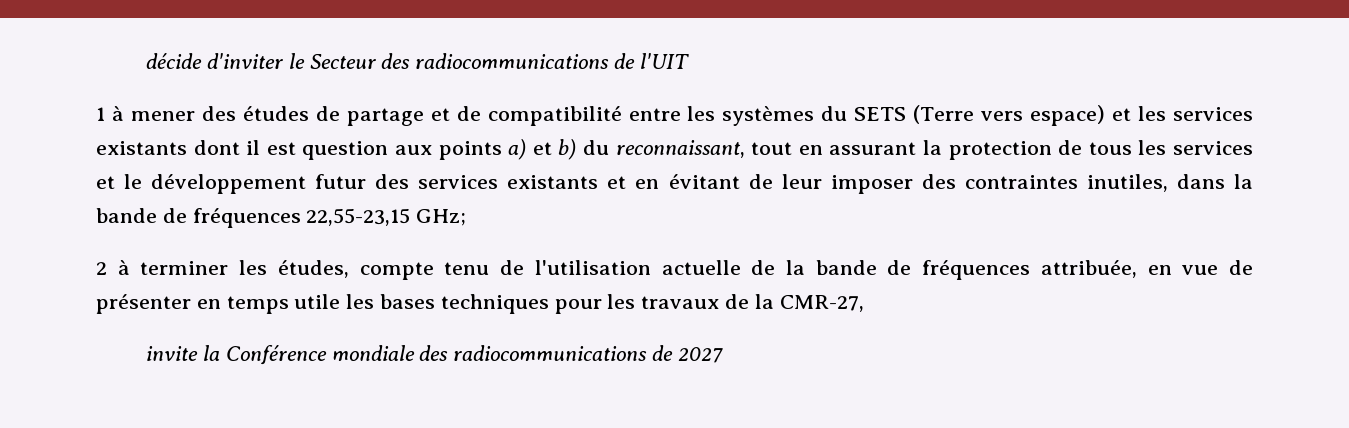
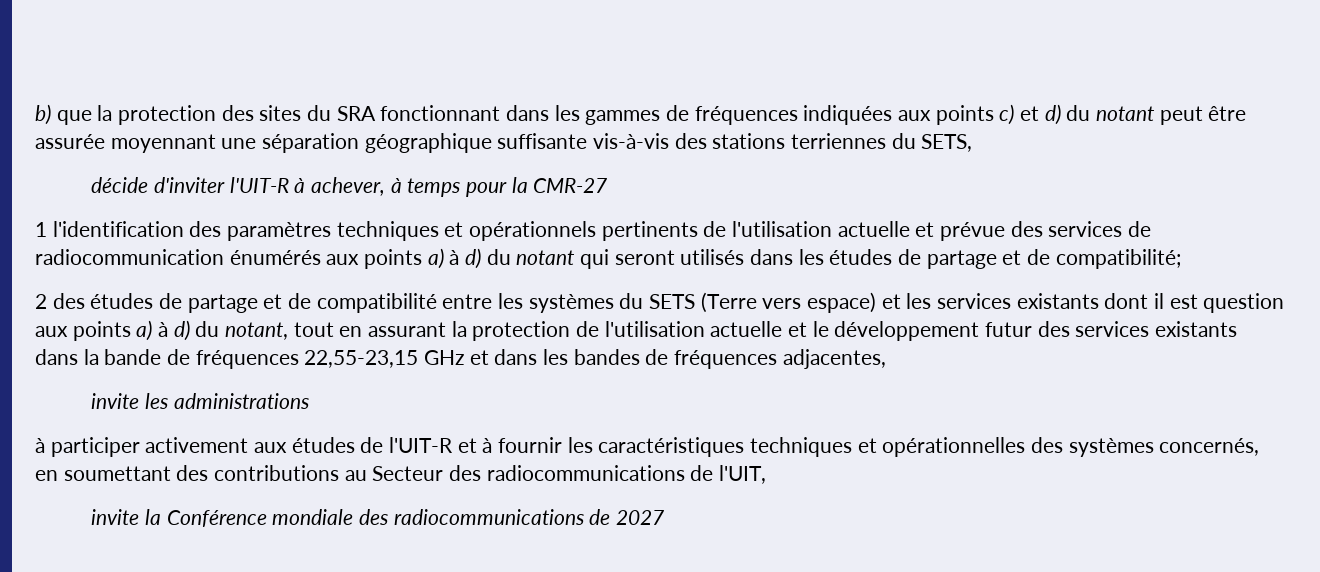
[146,53,689,69] [96,106,195,121] décide d'inviter le Secteur des radiocommunications de l'UIT // 1 à mener -> [35,104,1247,125] [35,133,973,153] [91,177,608,197] [35,221,1152,241] [35,248,1181,269] [35,294,47,309] b) que la protection des sites du SRA fonctionnant dans les gammes de fréquences indiquées aux points c) et d) du notant peut être assurée moyennant une séparation géographique suffisante vis-à-vis des stations terriennes du SETS, // décide d'inviter l'UIT-R à achever, à temps pour la CMR-27 // 1 l'identification des paramètres techniques et opérationnels pertinents de l'utilisation actuelle et prévue des services de radiocommunication énumérés aux points a) à d) du notant qui seront utilisés dans les études de partage et de compatibilité; // 2
[532,139,745,160] et b) du reconnaissant, -> [158,320,289,341] à d) du notant,
[1088,140,1253,155] tous les services -> [604,321,783,337] l'utilisation actuelle
[607,174,1168,194] et en évitant de leur imposer des contraintes inutiles, -> (1238, 329) none
[416,209,467,226] [96,260,1253,280] [96,294,864,314] GHz; // 2 à terminer les études, compte tenu de l'utilisation actuelle de la bande de fréquences attribuée, en vue de présenter en temps utile les bases techniques pour les travaux de la CMR-27, -> [424,349,886,369] [91,393,309,409] [35,437,1260,457] [35,465,767,484] GHz et dans les bandes de fréquences adjacentes, // invite les administrations // à participer activement aux études de l'UIT-R et à fournir les caractéristiques techniques et opérationnelles des systèmes concernés, en soumettant des contributions au Secteur des radiocommunications de l'UIT,

